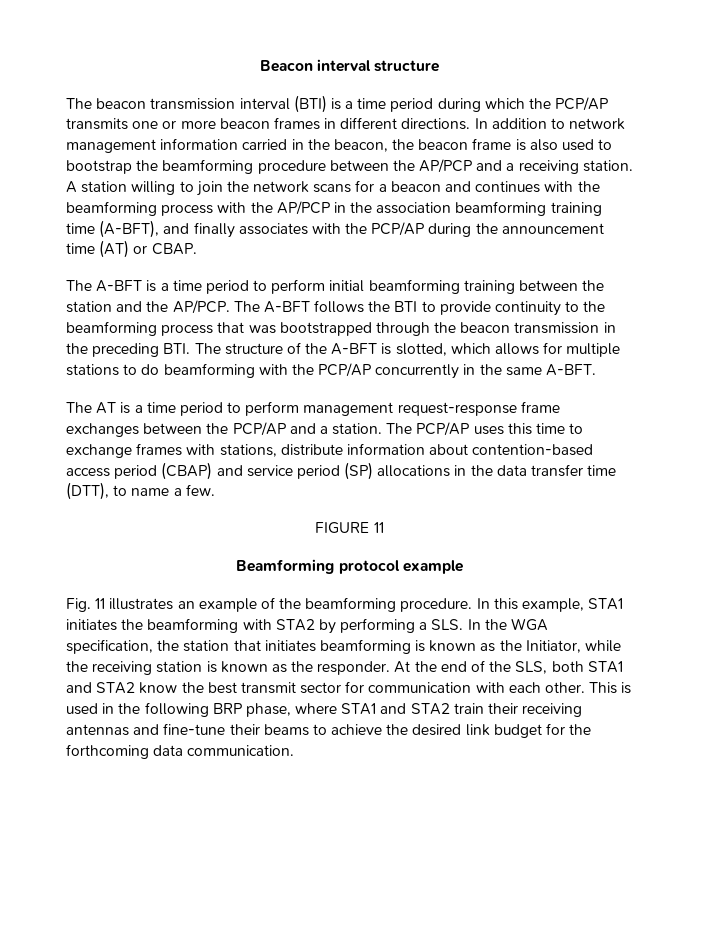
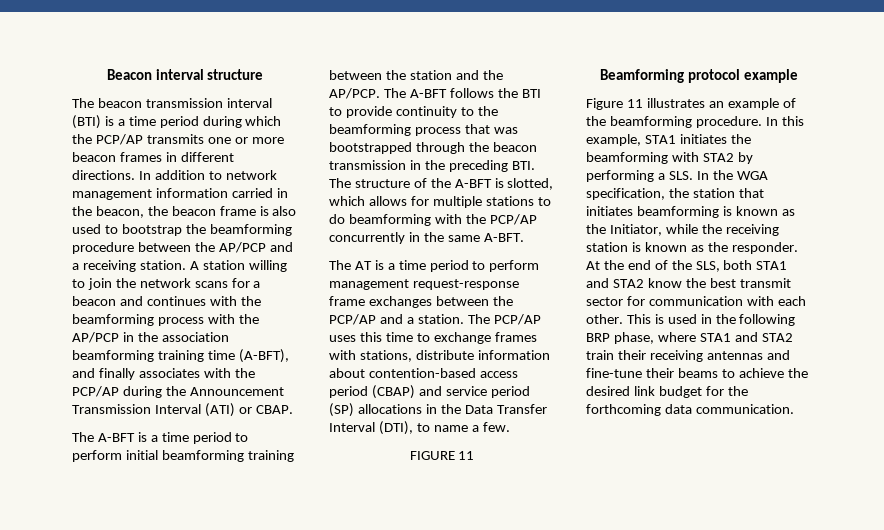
[501,223,604,234] [66,240,130,258] announcement time (AT) -> [189,387,284,396] [72,403,235,417] Announcement Transmission Interval (ATI)
[496,464,617,477] [66,482,109,500] data transfer time (DTT), -> [464,404,547,414] [329,421,413,435] Data Transfer Interval (DTI),
[66,598,91,612] Fig. -> [586,98,623,110] Figure

